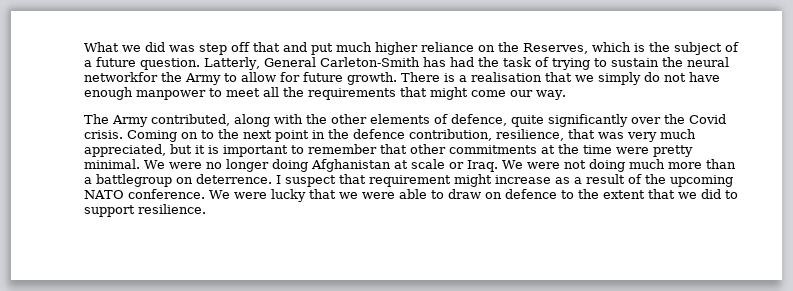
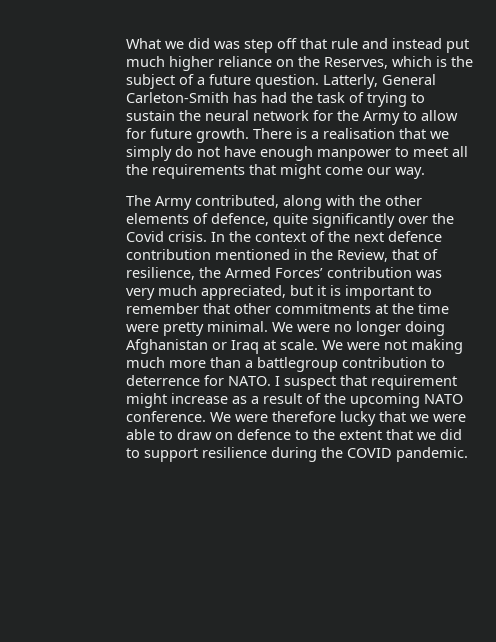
[282,42,307,52] and -> [330,38,442,49] rule and instead
[83,72,158,82] networkfor -> [252,110,333,121] network for
[126,129,595,142] Coming on to the next point in the defence contribution, resilience, that -> [210,231,442,242] [125,249,438,262] [125,267,412,280] In the context of the next defence contribution mentioned in the Review, that of resilience, the Armed Forces’ contribution
[393,159,498,172] at scale or Iraq. -> [211,339,318,354] or Iraq at scale.
[588,159,625,172] doing -> [410,339,463,354] making
[175,174,272,184] on deterrence. -> [341,357,445,368] [125,375,271,386] contribution to deterrence for NATO.
(267, 195) none -> [271,411,336,422] therefore
[137,204,206,214] resilience. -> [201,447,468,462] resilience during the COVID pandemic.

